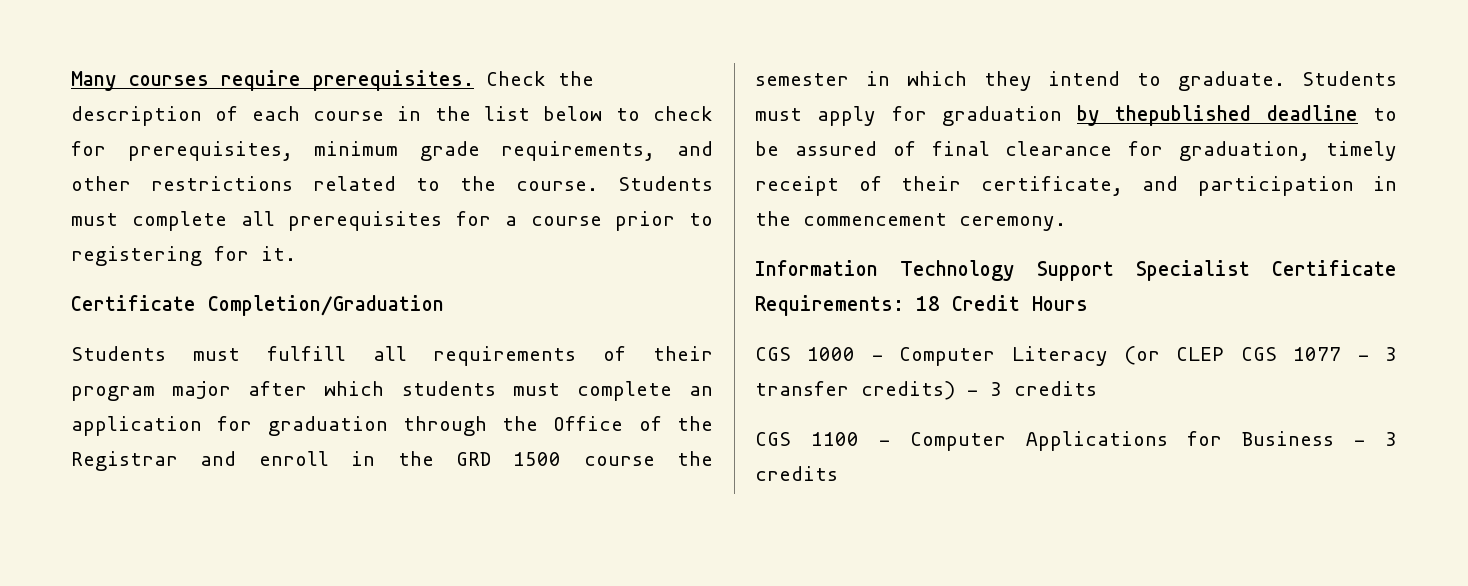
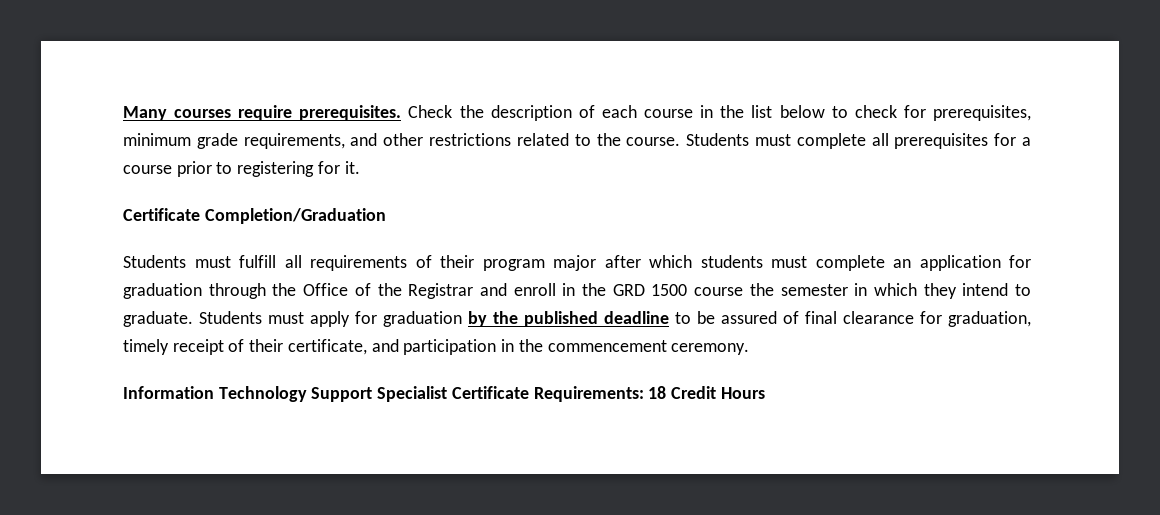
[1115,105,1252,126] thepublished -> [493,311,598,327] the published
[755,346,1397,366] [755,381,1097,400] [755,431,1397,451] [755,466,838,481] // CGS 1000 - Computer Literacy (or CLEP CGS 1077 - 3 transfer credits) - 3 credits // CGS 1100 - Computer Applications for Business - 3 credits -> (765, 393) none

